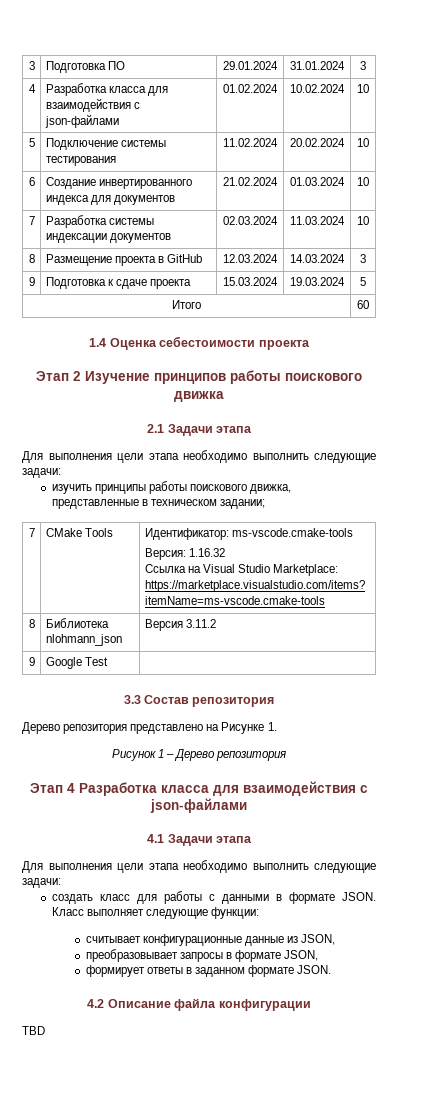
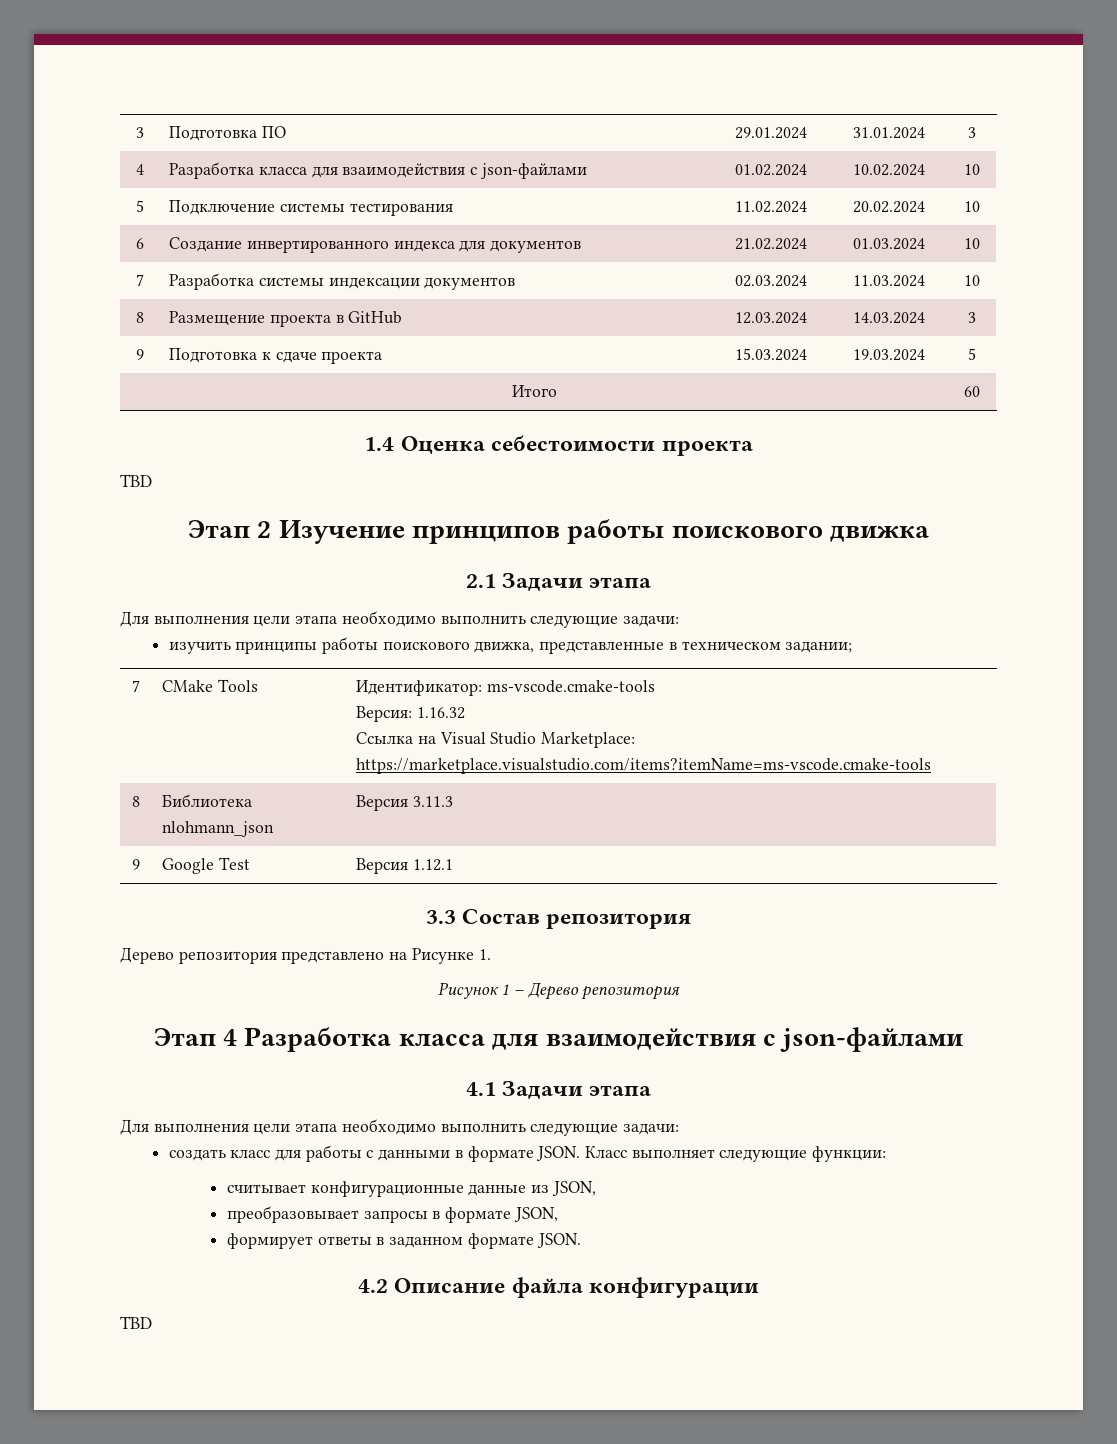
(310, 345) none -> [120,474,152,487] // TBD
[186,619,217,628] 3.11.2 -> [413,796,454,807] 3.11.3
(109, 661) none -> [356,858,454,874] Версия 1.12.1

